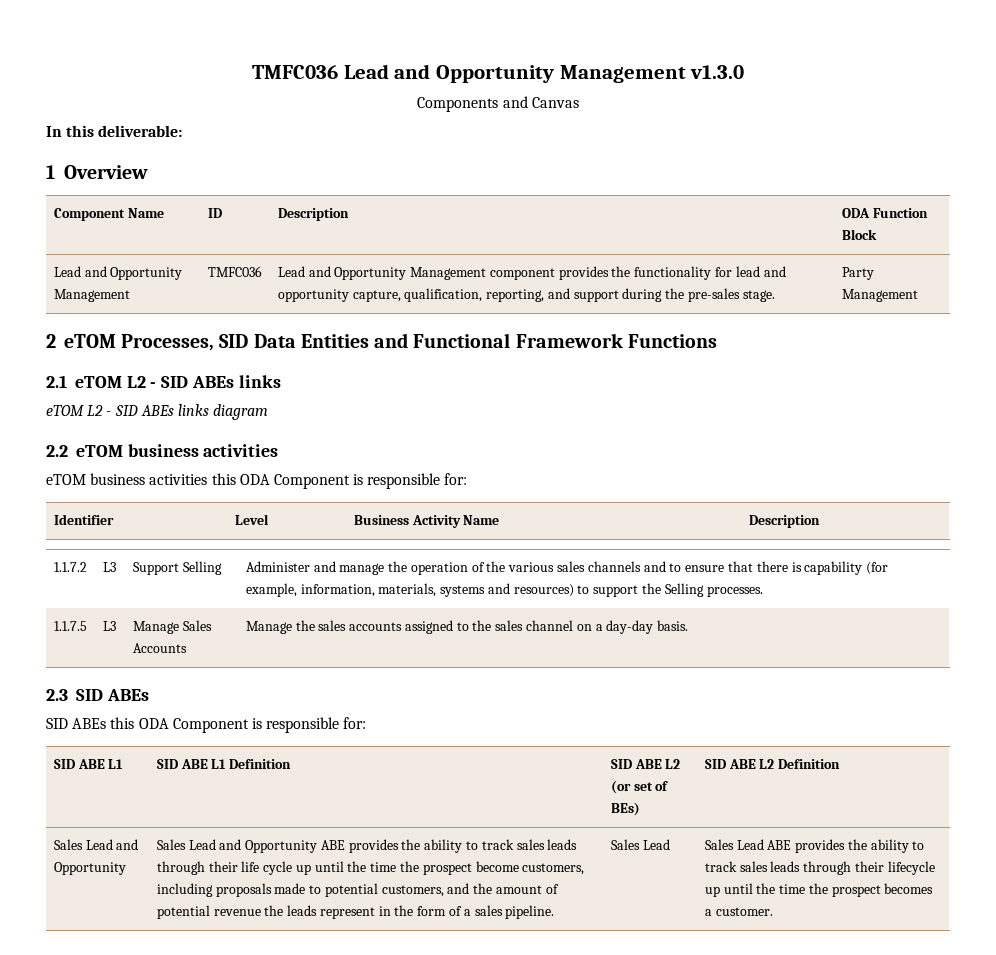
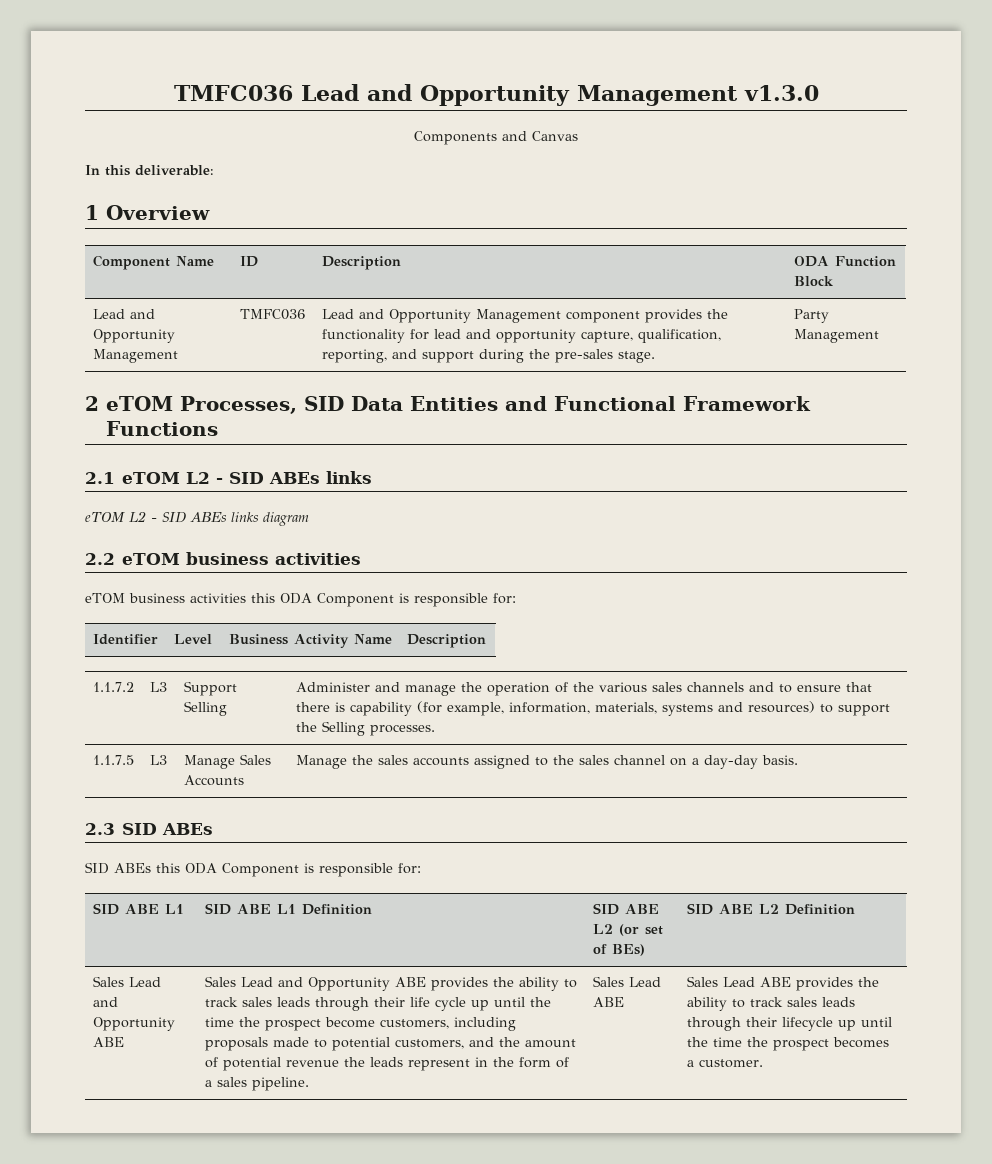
(126, 868) none -> [92,1037,124,1047] ABE
(670, 844) none -> [592,997,624,1007] ABE

